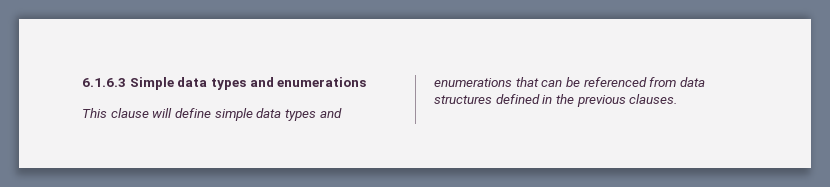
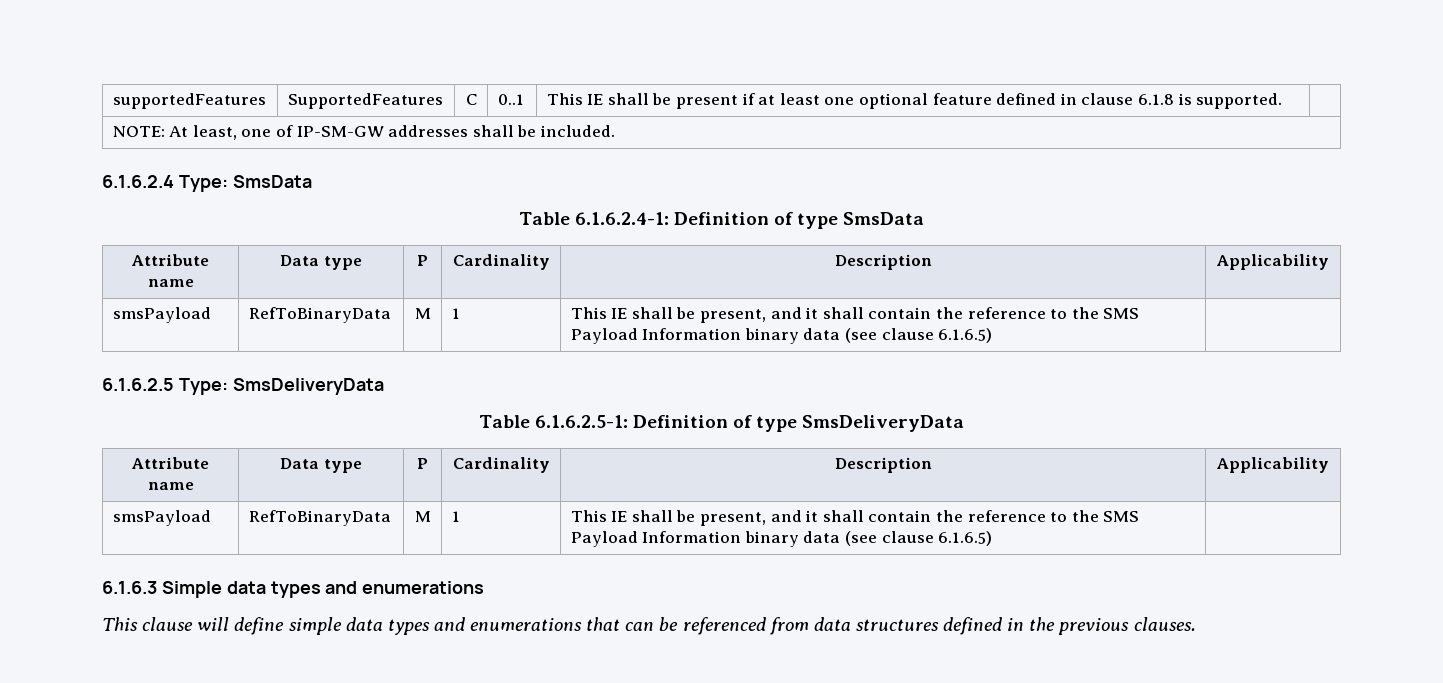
(82, 82) none -> [112,93,266,109] [287,93,443,109] [465,94,477,105] [497,94,524,105] [546,93,1283,109] [112,125,615,140] [102,175,312,192] [518,212,925,229] [131,254,209,266] [147,279,194,287] [280,255,362,270] [417,255,428,266] [452,254,550,270] [834,254,932,270] [1216,254,1329,270] [112,307,211,323] [248,307,391,323] [414,308,431,319] [451,308,460,319] [570,307,1140,323] [570,328,993,344] [102,378,384,395] [478,415,965,432] [131,457,209,469] [147,482,194,490] [280,458,362,473] [417,458,428,469] [452,457,550,473] [834,457,932,473] [1216,457,1329,473] [112,510,211,526] [248,510,391,526] [414,511,431,522] [451,511,460,522] [570,510,1140,526] [570,531,993,547] supportedFeatures | SupportedFeatures | C | 0..1 | This IE shall be present if at least one optional feature defined in clause 6.1.8 is supported. | // NOTE: At least, one of IP-SM-GW addresses shall be included. // 6.1.6.2.4 Type: SmsData // Table 6.1.6.2.4-1: Definition of type SmsData // Attribute name | Data type | P | Cardinality | Description | Applicability // smsPayload | RefToBinaryData | M | 1 | This IE shall be present, and it shall contain the reference to the SMS Payload Information binary data (see clause 6.1.6.5) | // 6.1.6.2.5 Type: SmsDeliveryData // Table 6.1.6.2.5-1: Definition of type SmsDeliveryData // Attribute name | Data type | P | Cardinality | Description | Applicability // smsPayload | RefToBinaryData | M | 1 | This IE shall be present, and it shall contain the reference to the SMS Payload Information binary data (see clause 6.1.6.5) | //

